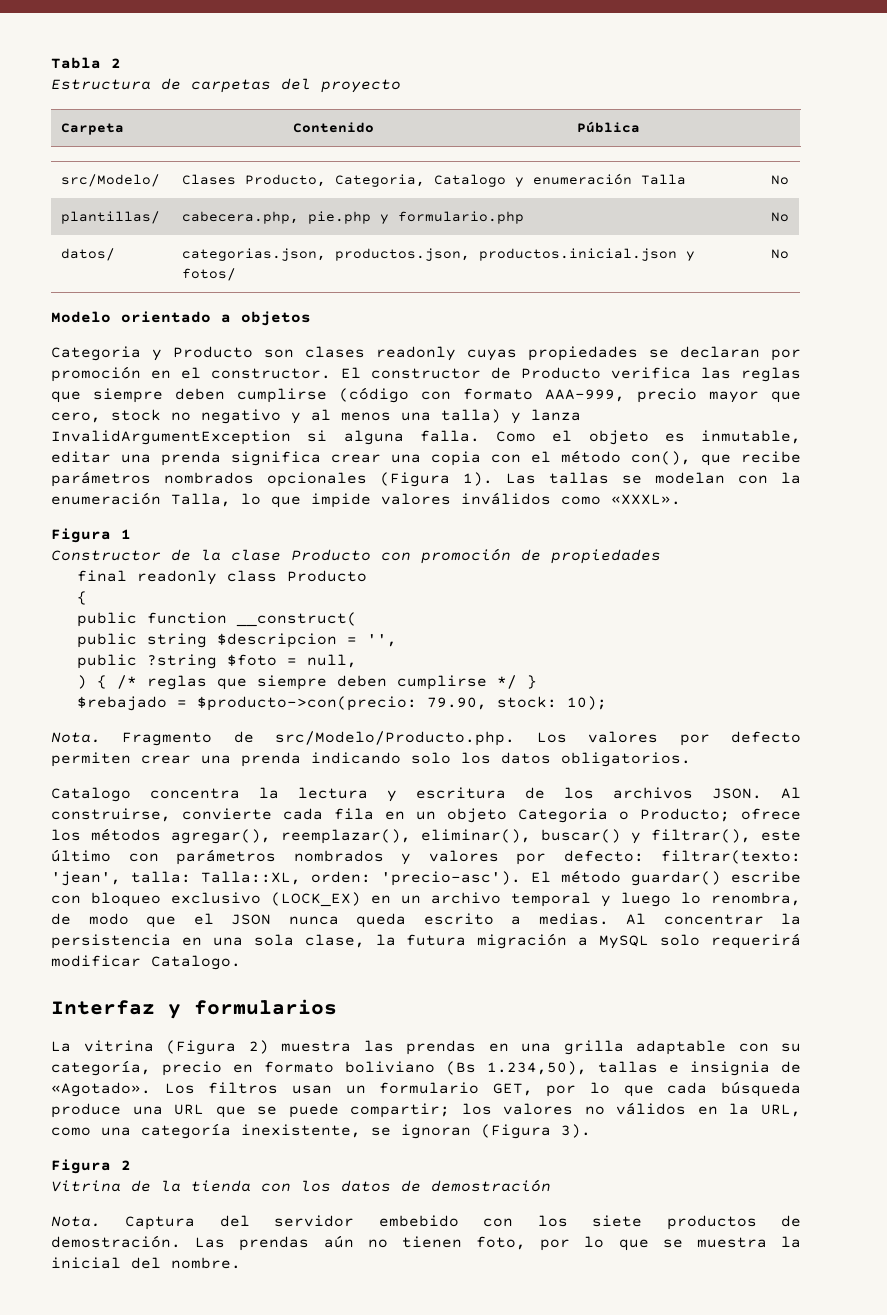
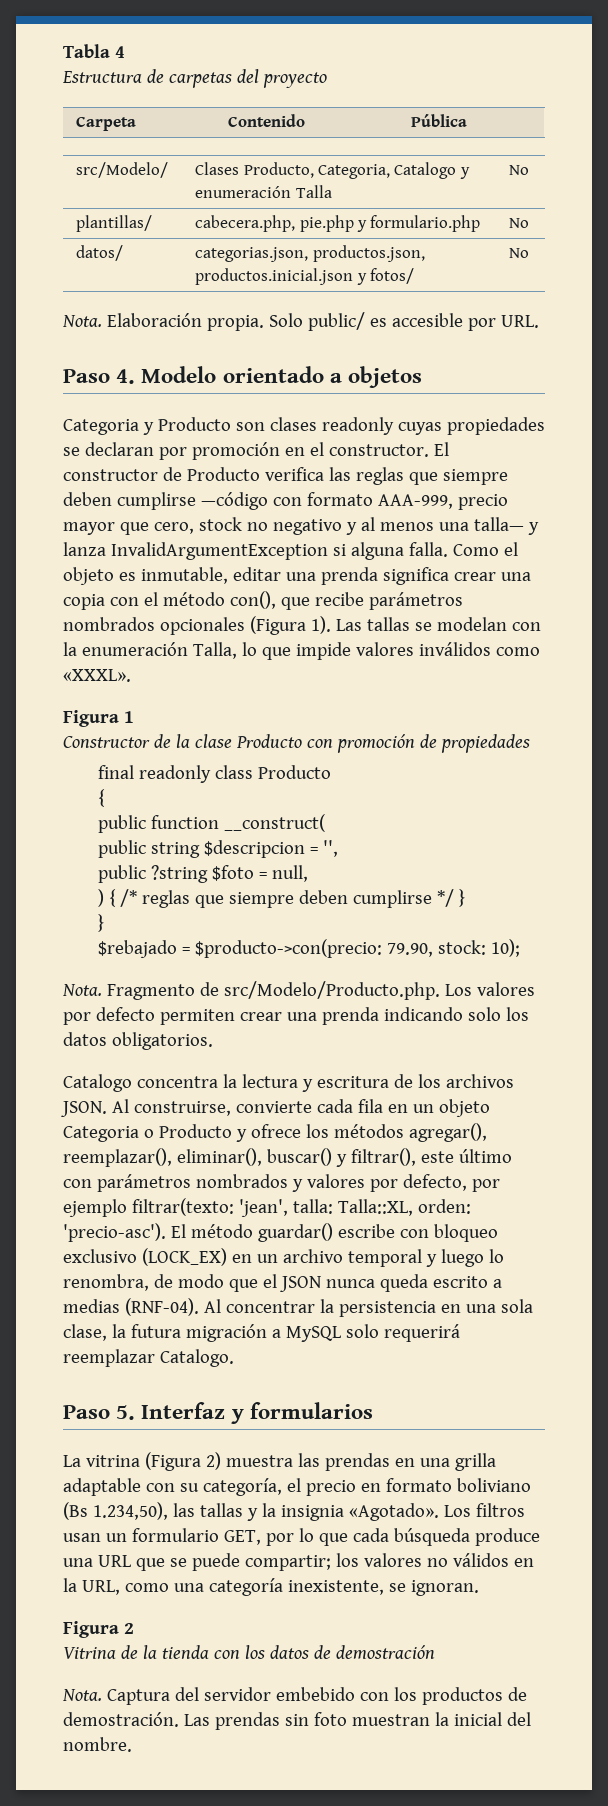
[111,58,121,68] 2 -> [114,46,125,58] 4
(789, 254) none -> [62,312,539,331] [63,369,136,384] Nota. Elaboración propia. Solo public/ es accesible por URL. // Paso 4.
[339,387,409,403] (código -> [200,492,268,510] —código
[441,409,501,423] talla) -> [473,517,524,531] talla—
(537, 682) none -> [98,914,105,932] // }
[640,808,730,822] Producto; -> [158,1124,247,1142] Producto y
[563,850,644,862] defecto: -> [402,1174,500,1192] [63,1199,127,1217] defecto, por ejemplo
[538,913,609,925] medias. -> [63,1298,199,1316] medias (RNF-04).
[51,955,141,967] modificar -> [63,1349,155,1367] reemplazar
(241, 962) none -> [63,1405,136,1420] Paso 5.
(151, 1068) none -> [286,1478,301,1492] el
[598,1061,801,1076] tallas e insignia de -> [172,1503,344,1521] las tallas y la insignia
[401,1124,591,1139] ignoran (Figura 3). -> [410,1580,479,1596] ignoran.
[592,1215,643,1227] siete -> (417, 1694) none
[323,1235,767,1251] aún no tienen foto, por lo que se muestra -> [284,1712,430,1726] sin foto muestran

